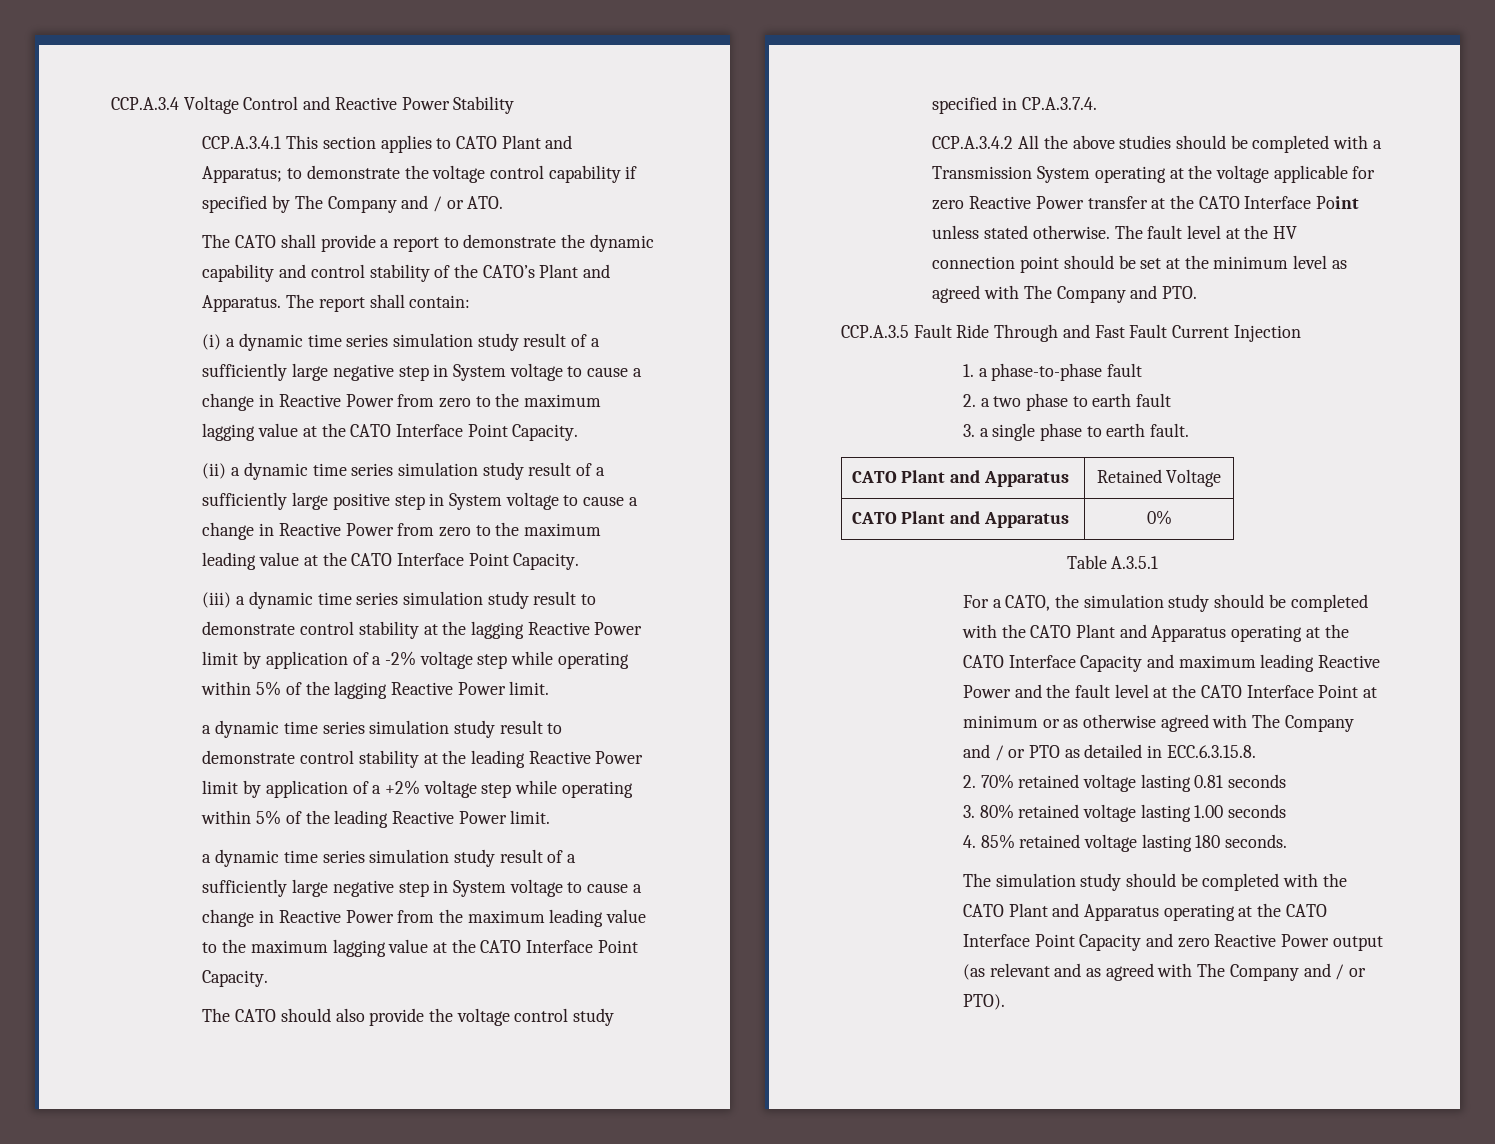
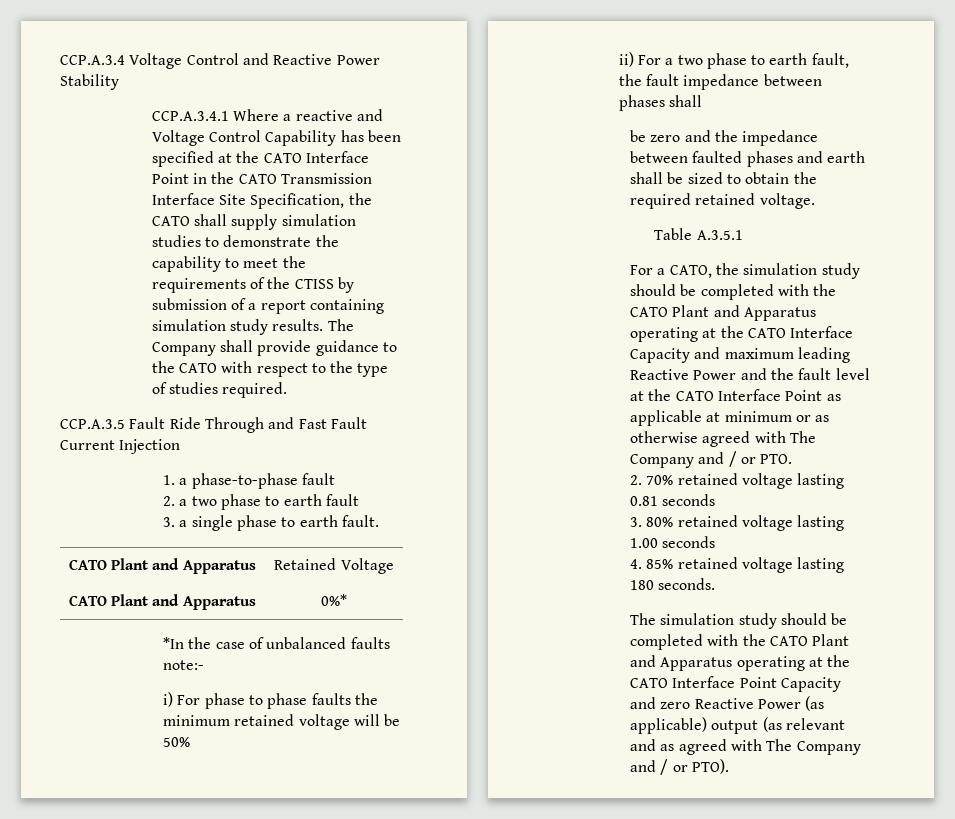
[286,135,573,153] [202,165,638,183] [202,195,504,213] [202,234,654,252] [202,264,611,282] [202,294,471,312] [202,333,600,351] [202,363,642,381] [202,393,602,411] [202,423,579,441] [202,462,605,480] [202,492,638,510] [202,522,602,540] [202,552,580,570] [202,591,597,609] [202,621,643,639] [202,651,629,669] [201,681,550,699] [202,720,563,738] [202,750,644,768] [202,780,633,798] [201,810,551,828] [202,849,577,867] [202,879,642,897] [202,909,647,927] [202,939,638,957] [202,970,269,987] [202,1008,615,1026] [932,96,1097,114] [932,135,1382,153] [932,165,1376,183] [932,195,1360,210] [932,225,1298,239] [932,255,1347,273] [932,285,1197,303] This section applies to CATO Plant and Apparatus; to demonstrate the voltage control capability if specified by The Company and / or ATO. // The CATO shall provide a report to demonstrate the dynamic capability and control stability of the CATO’s Plant and Apparatus. The report shall contain: // (i) a dynamic time series simulation study result of a sufficiently large negative step in System voltage to cause a change in Reactive Power from zero to the maximum lagging value at the CATO Interface Point Capacity. // (ii) a dynamic time series simulation study result of a sufficiently large positive step in System voltage to cause a change in Reactive Power from zero to the maximum leading value at the CATO Interface Point Capacity. // (iii) a dynamic time series simulation study result to demonstrate control stability at the lagging Reactive Power limit by application of a -2% voltage step while operating within 5% of the lagging Reactive Power limit. // a dynamic time series simulation study result to demonstrate control stability at the leading Reactive Power limit by application of a +2% voltage step while operating within 5% of the leading Reactive Power limit. // a dynamic time series simulation study result of a sufficiently large negative step in System voltage to cause a change in Reactive Power from the maximum leading value to the maximum lagging value at the CATO Interface Point Capacity. // The CATO should also provide the voltage control study specified in CP.A.3.7.4. // CCP.A.3.4.2 All the above studies should be completed with a Transmission System operating at the voltage applicable for zero Reactive Power transfer at the CATO Interface Point unless stated otherwise. The fault level at the HV connection point should be set at the minimum level as agreed with The Company and PTO. -> [232,109,383,121] [151,130,401,146] [151,151,369,167] [151,172,372,184] [151,193,372,209] [151,214,356,230] [151,235,339,247] [151,256,306,272] [151,277,354,293] [151,298,384,314] [151,319,354,335] [151,340,397,356] [151,361,389,377] [151,382,288,398] Where a reactive and Voltage Control Capability has been specified at the CATO Interface Point in the CATO Transmission Interface Site Specification, the CATO shall supply simulation studies to demonstrate the capability to meet the requirements of the CTISS by submission of a report containing simulation study results. The Company shall provide guidance to the CATO with respect to the type of studies required.
[1146,510,1172,525] 0% -> [321,594,347,606] [162,637,390,649] [162,660,204,670] [162,692,378,709] [162,714,401,730] [162,737,190,747] [618,52,849,69] [618,74,822,90] [618,95,702,111] [629,130,819,146] [629,151,866,167] [629,172,817,184] [629,193,815,209] 0%* // *In the case of unbalanced faults note:- // i) For phase to phase faults the minimum retained voltage will be 50% // ii) For a two phase to earth fault, the fault impedance between phases shall // be zero and the impedance between faulted phases and earth shall be sized to obtain the required retained voltage.
(1359, 691) none -> [826,394,841,401] [629,410,702,426] as applicable
[1028,744,1256,758] PTO as detailed in ECC.6.3.15.8. -> [760,454,793,464] PTO.
(1330, 940) none -> [805,696,825,711] [629,717,707,734] (as applicable)

